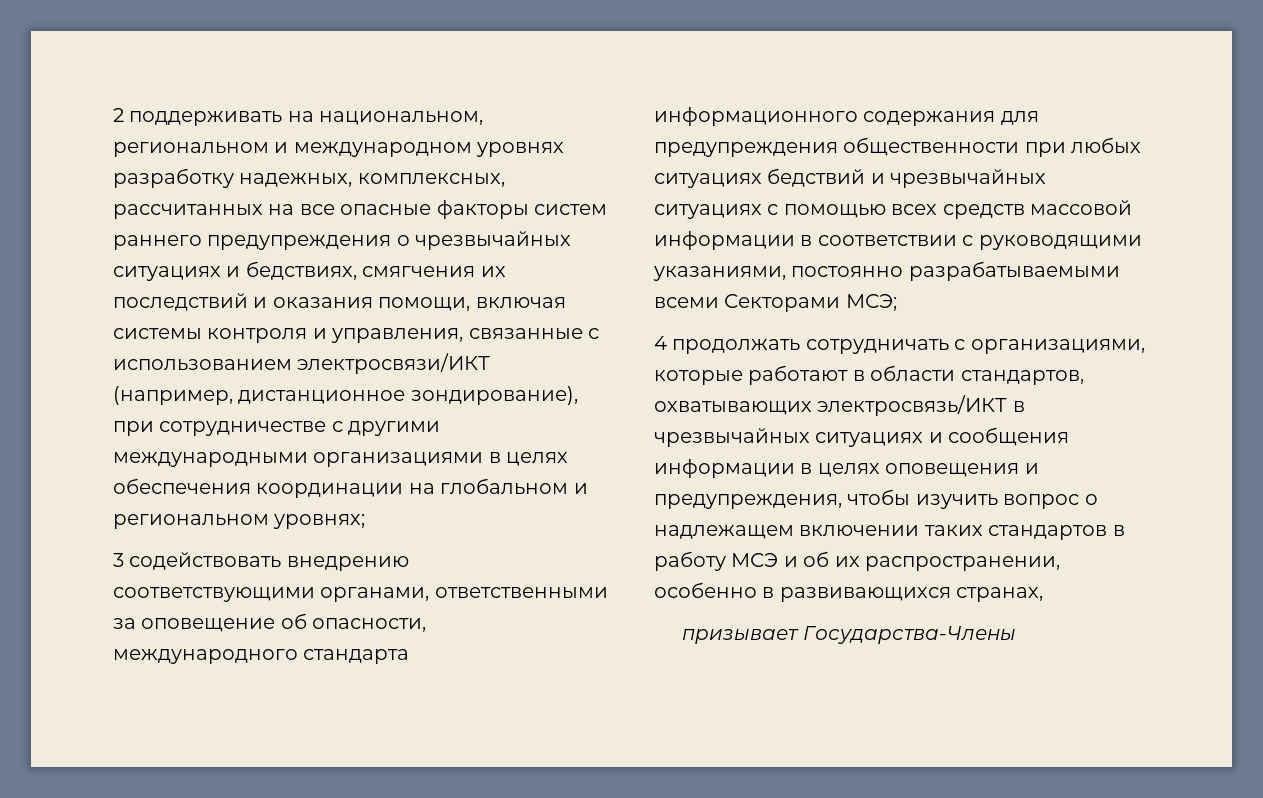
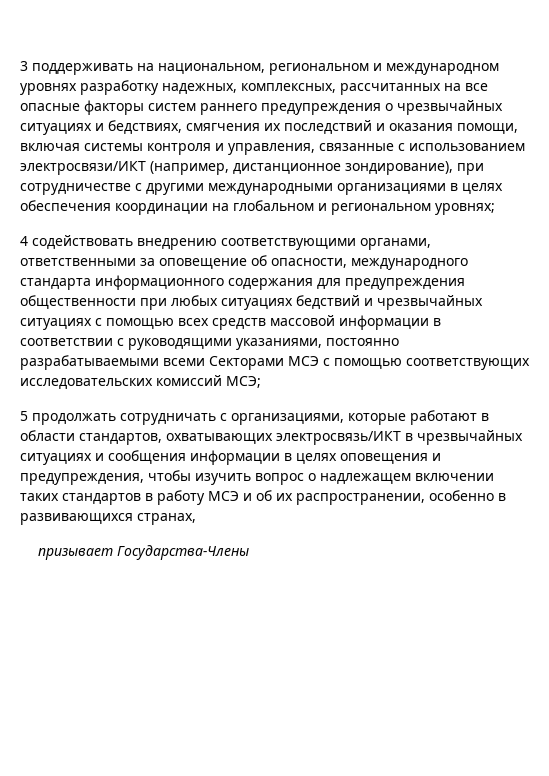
[113,108,124,122] 2 -> [20,61,28,71] 3
[113,553,124,567] 3 -> [20,236,28,246] 4
(841, 303) none -> [288,356,530,370] [20,375,222,389] МСЭ с помощью соответствующих исследовательских комиссий
[654,336,667,350] 4 -> [20,411,28,421] 5

